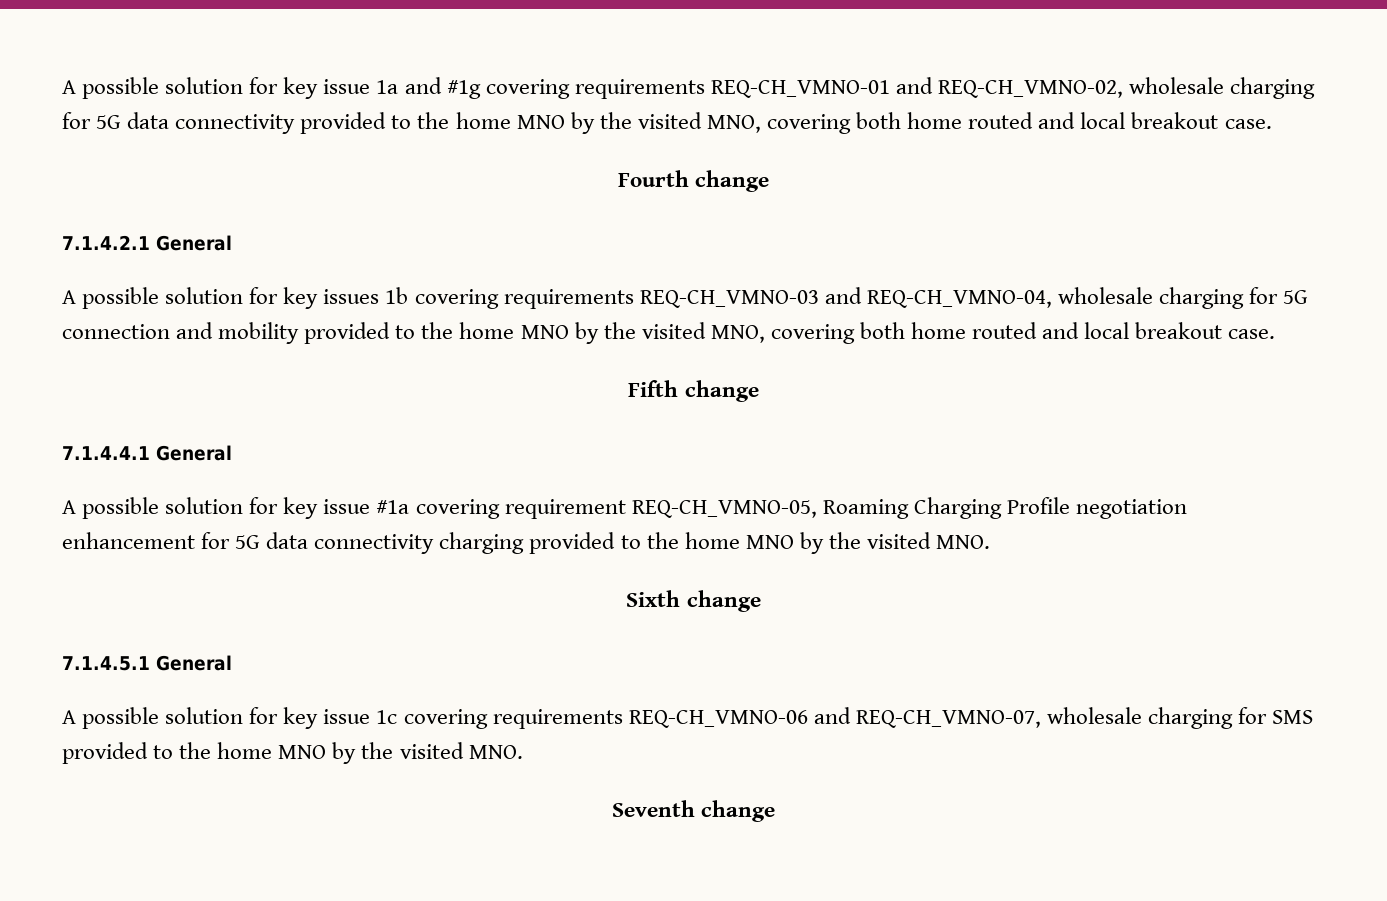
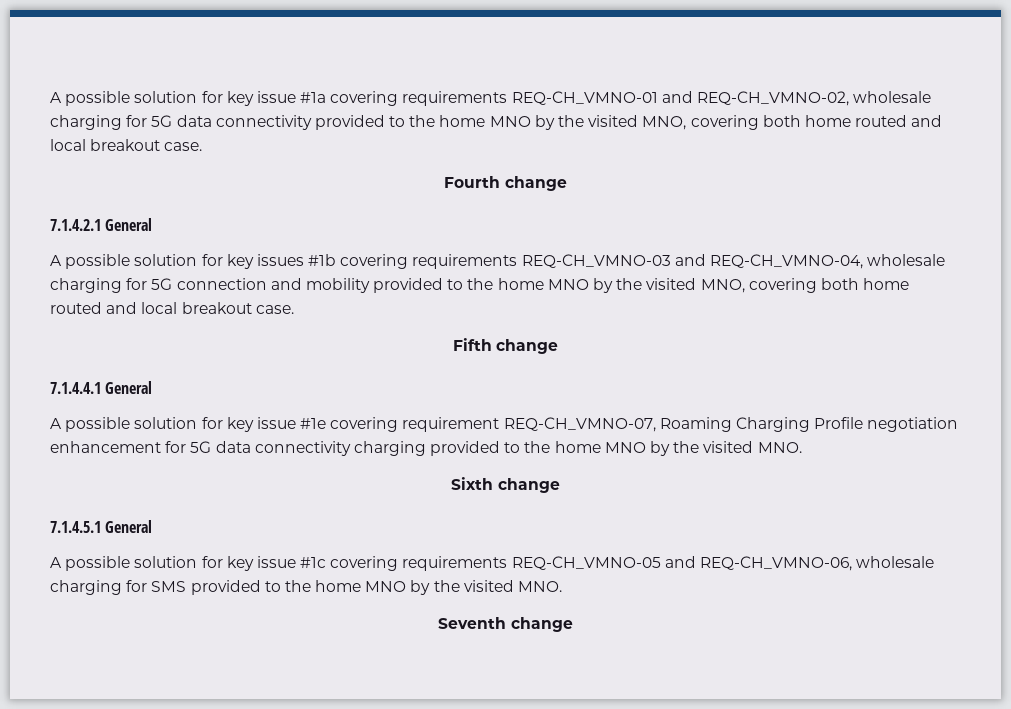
[62,77,481,99] A possible solution for key issue 1a and #1g -> [50,91,327,106] A possible solution for key issue #1a
[385,287,409,304] 1b -> [308,254,337,266] #1b
[376,500,410,514] #1a -> [300,418,327,429] #1e
[631,500,817,518] REQ-CH_VMNO-05, -> [503,417,656,432] REQ-CH_VMNO-07,
[376,707,1041,729] 1c covering requirements REQ-CH_VMNO-06 and REQ-CH_VMNO-07, -> [300,556,853,571] #1c covering requirements REQ-CH_VMNO-05 and REQ-CH_VMNO-06,

